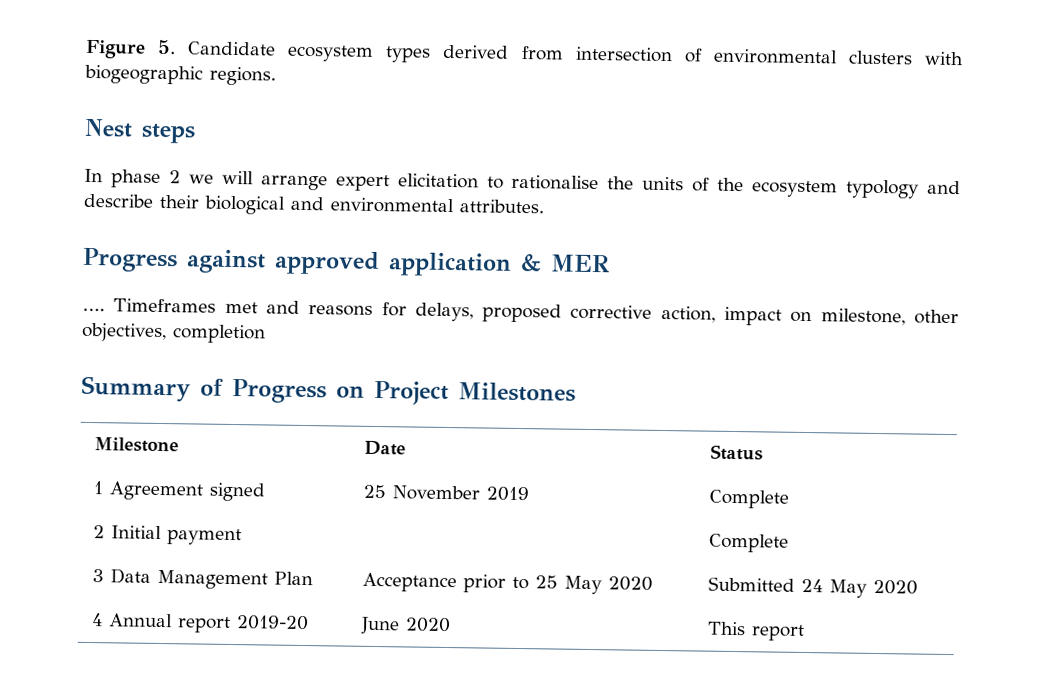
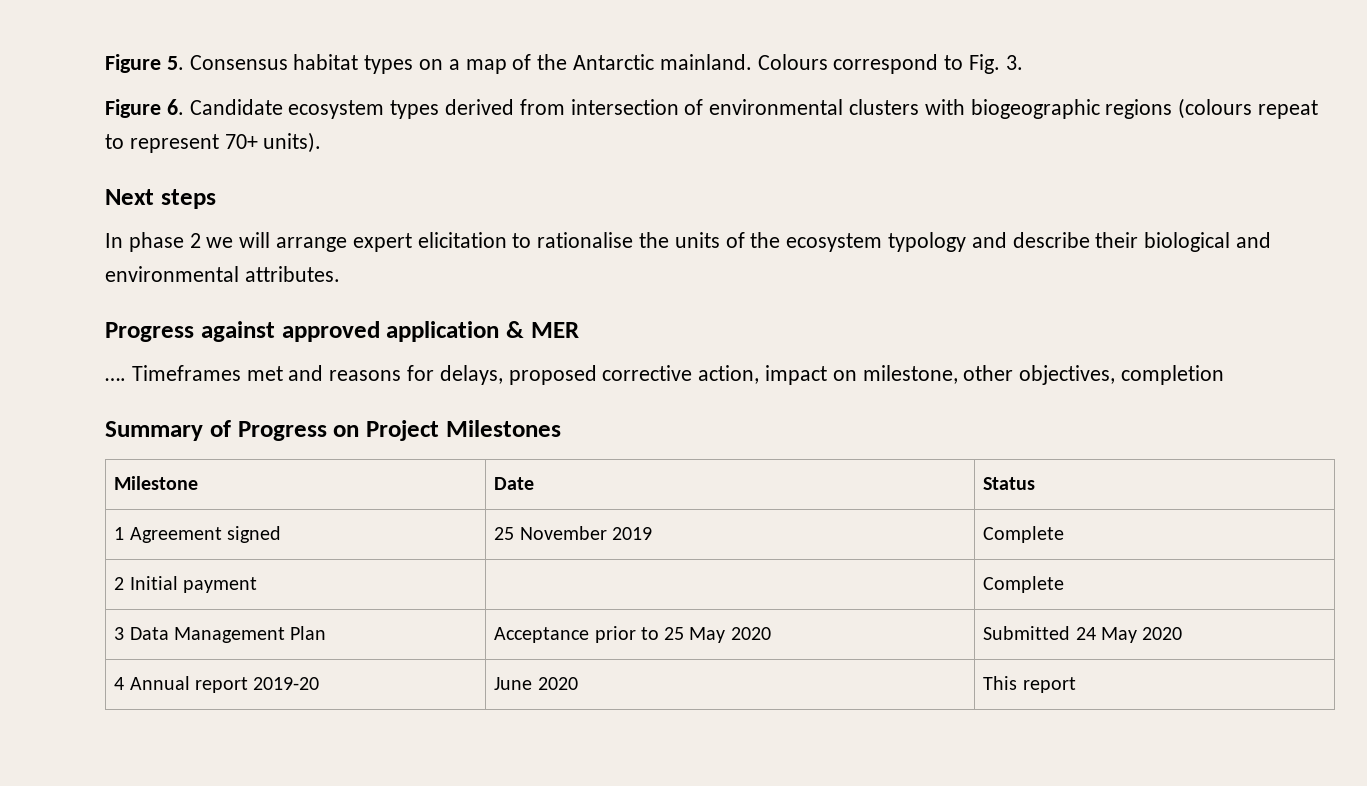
(177, 47) none -> [189,54,1023,74] [105,99,184,118] Consensus habitat types on a map of the Antarctic mainland. Colours correspond to Fig. 3. // Figure 6.
[209,66,276,86] [84,118,133,138] regions. // Nest -> [1105,98,1319,119] [105,132,322,153] [105,189,154,205] regions (colours repeat to represent 70+ units). // Next

